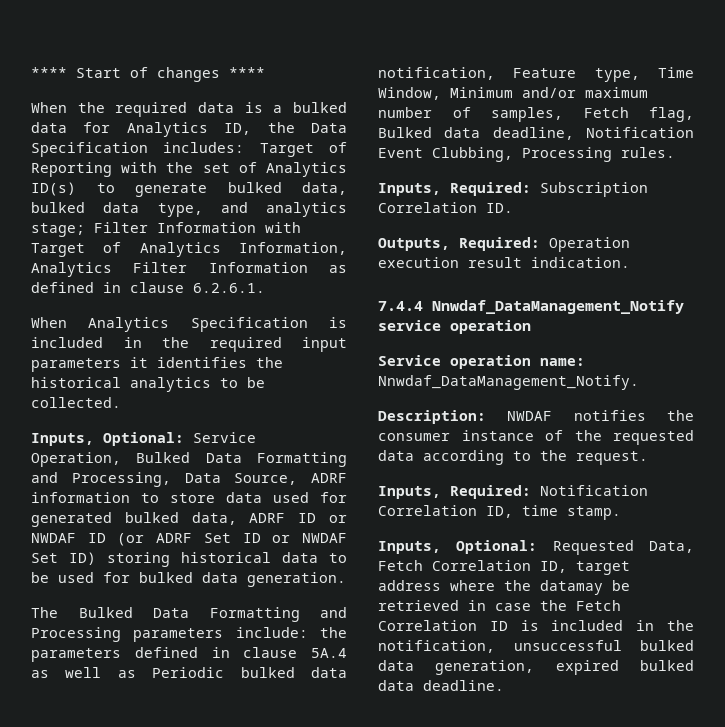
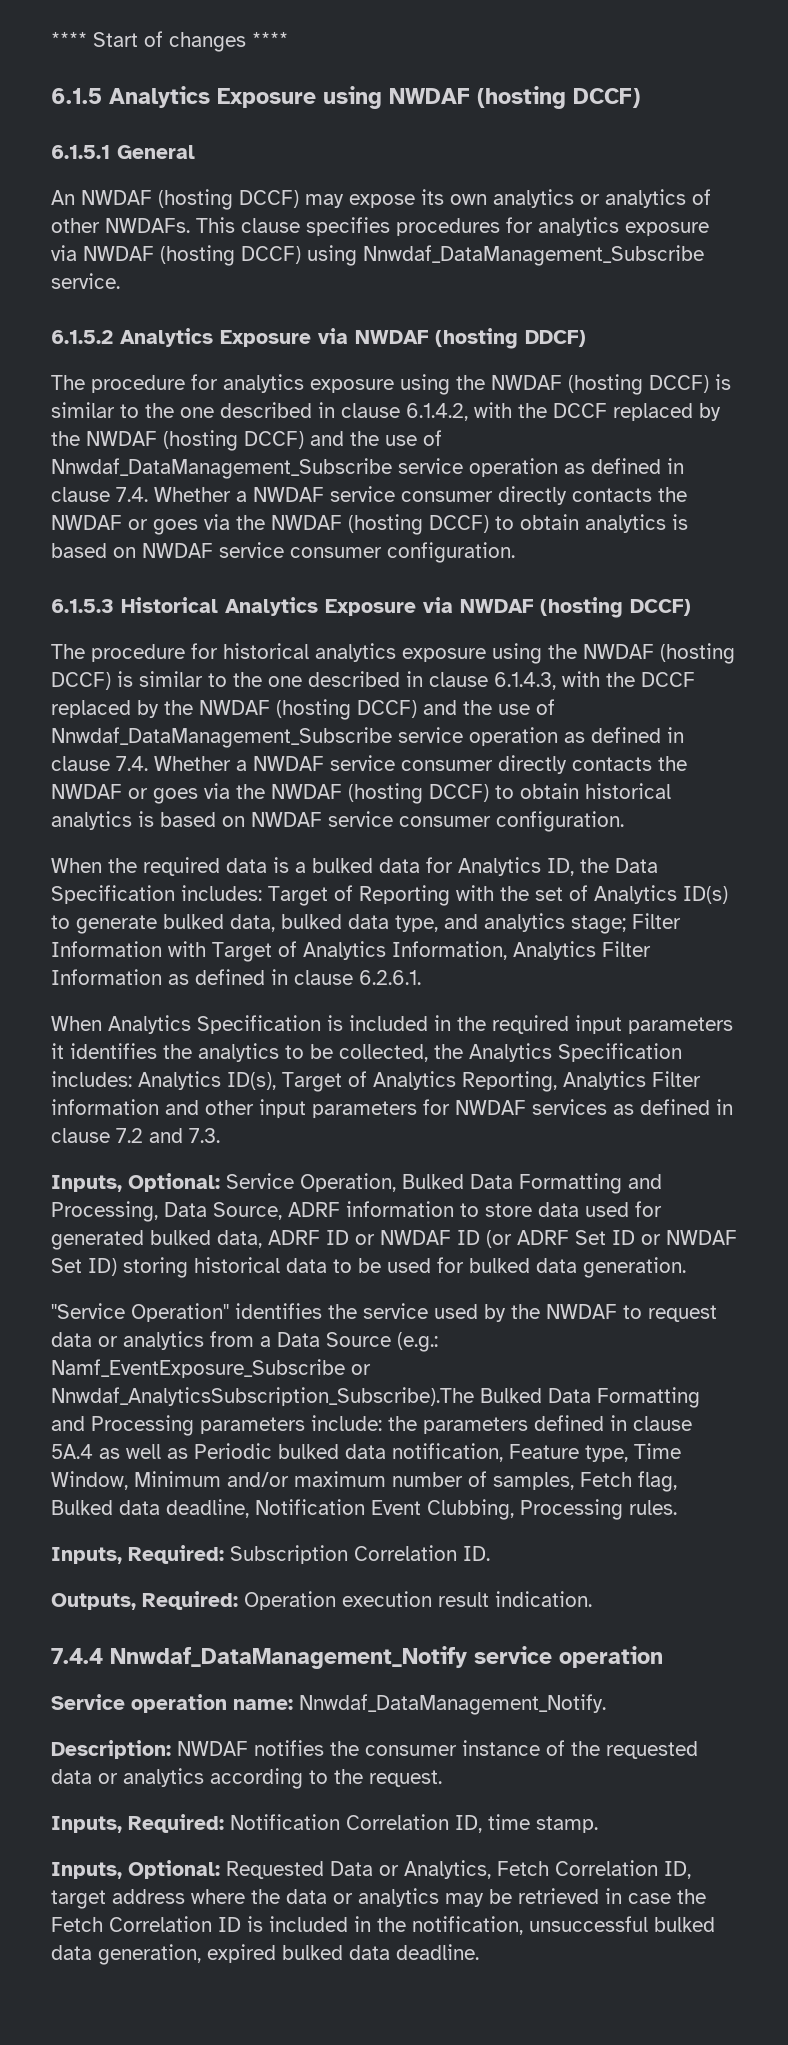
(265, 72) none -> [51,86,640,109] [51,145,195,159] [51,189,711,210] [51,217,709,236] [51,245,704,266] [51,273,120,289] [51,328,586,349] [51,374,731,395] [51,402,721,421] [51,430,442,451] [51,458,684,479] [51,486,687,505] [51,514,688,535] [51,542,515,563] [51,597,691,618] [51,643,735,664] [51,671,695,690] [51,699,555,720] [51,727,684,748] [51,755,687,774] [51,783,671,804] [51,811,624,832] // 6.1.5 Analytics Exposure using NWDAF (hosting DCCF) // 6.1.5.1 General // An NWDAF (hosting DCCF) may expose its own analytics or analytics of other NWDAFs. This clause specifies procedures for analytics exposure via NWDAF (hosting DCCF) using Nnwdaf_DataManagement_Subscribe service. // 6.1.5.2 Analytics Exposure via NWDAF (hosting DDCF) // The procedure for analytics exposure using the NWDAF (hosting DCCF) is similar to the one described in clause 6.1.4.2, with the DCCF replaced by the NWDAF (hosting DCCF) and the use of Nnwdaf_DataManagement_Subscribe service operation as defined in clause 7.4. Whether a NWDAF service consumer directly contacts the NWDAF or goes via the NWDAF (hosting DCCF) to obtain analytics is based on NWDAF service consumer configuration. // 6.1.5.3 Historical Analytics Exposure via NWDAF (hosting DCCF) // The procedure for historical analytics exposure using the NWDAF (hosting DCCF) is similar to the one described in clause 6.1.4.3, with the DCCF replaced by the NWDAF (hosting DCCF) and the use of Nnwdaf_DataManagement_Subscribe service operation as defined in clause 7.4. Whether a NWDAF service consumer directly contacts the NWDAF or goes via the NWDAF (hosting DCCF) to obtain historical analytics is based on NWDAF service consumer configuration.
[31,377,121,388] historical -> (192, 1051) none
[31,397,121,408] collected. -> [339,1043,682,1062] [51,1071,701,1092] [51,1099,733,1118] [51,1128,220,1143] collected, the Analytics Specification includes: Analytics ID(s), Target of Analytics Reporting, Analytics Filter information and other input parameters for NWDAF services as defined in clause 7.2 and 7.3.
[31,607,58,618] The -> [51,1303,717,1322] [51,1331,438,1352] [51,1359,371,1378] [51,1387,474,1406] "Service Operation" identifies the service used by the NWDAF to request data or analytics from a Data Source (e.g.: Namf_EventExposure_Subscribe or Nnwdaf_AnalyticsSubscription_Subscribe).The
(414, 455) none -> [98,1768,204,1787] or analytics
[649,541,694,553] Data, -> [330,1860,491,1879] Data or Analytics,
[540,580,603,595] datamay -> [286,1888,484,1907] data or analytics may

